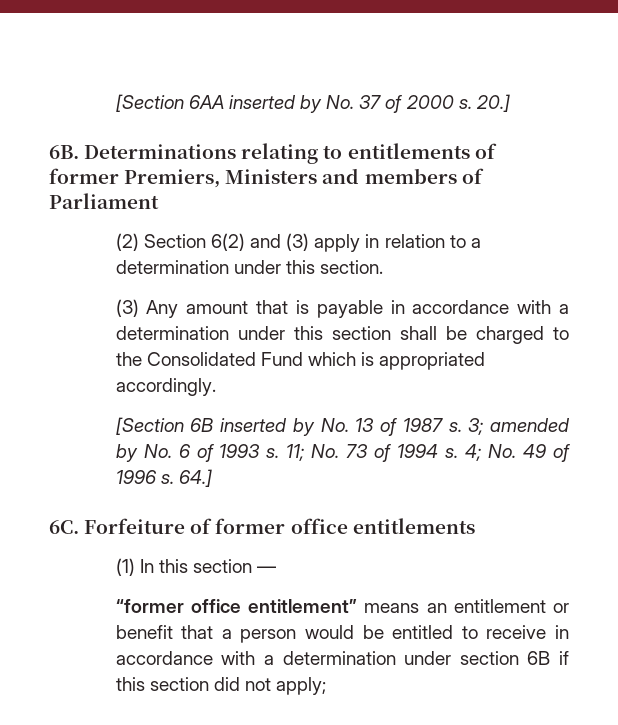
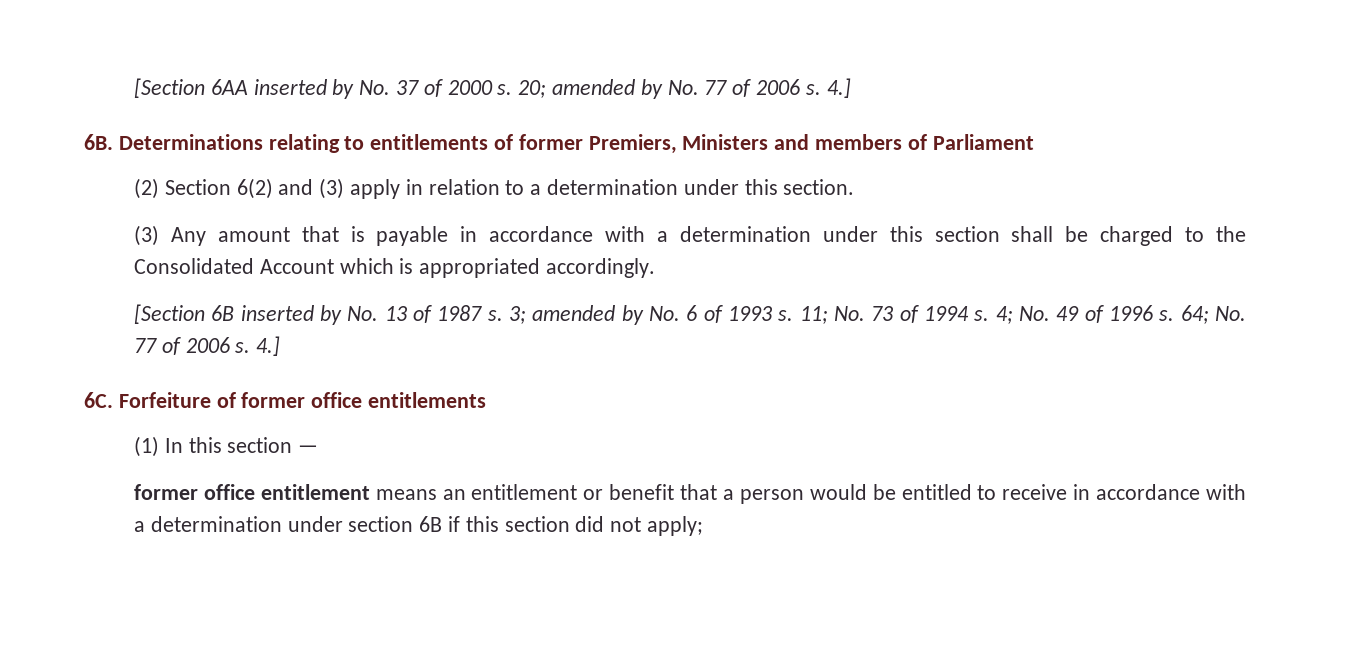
[475,94,510,112] 20.] -> [518,78,851,99] 20; amended by No. 77 of 2006 s. 4.]
[260,352,303,366] Fund -> [259,259,334,274] Account
[178,469,212,487] 64.] -> [1180,305,1246,324] [134,336,281,356] 64; No. 77 of 2006 s. 4.]
[115,599,358,613] “former office entitlement” -> [134,484,370,500] former office entitlement

